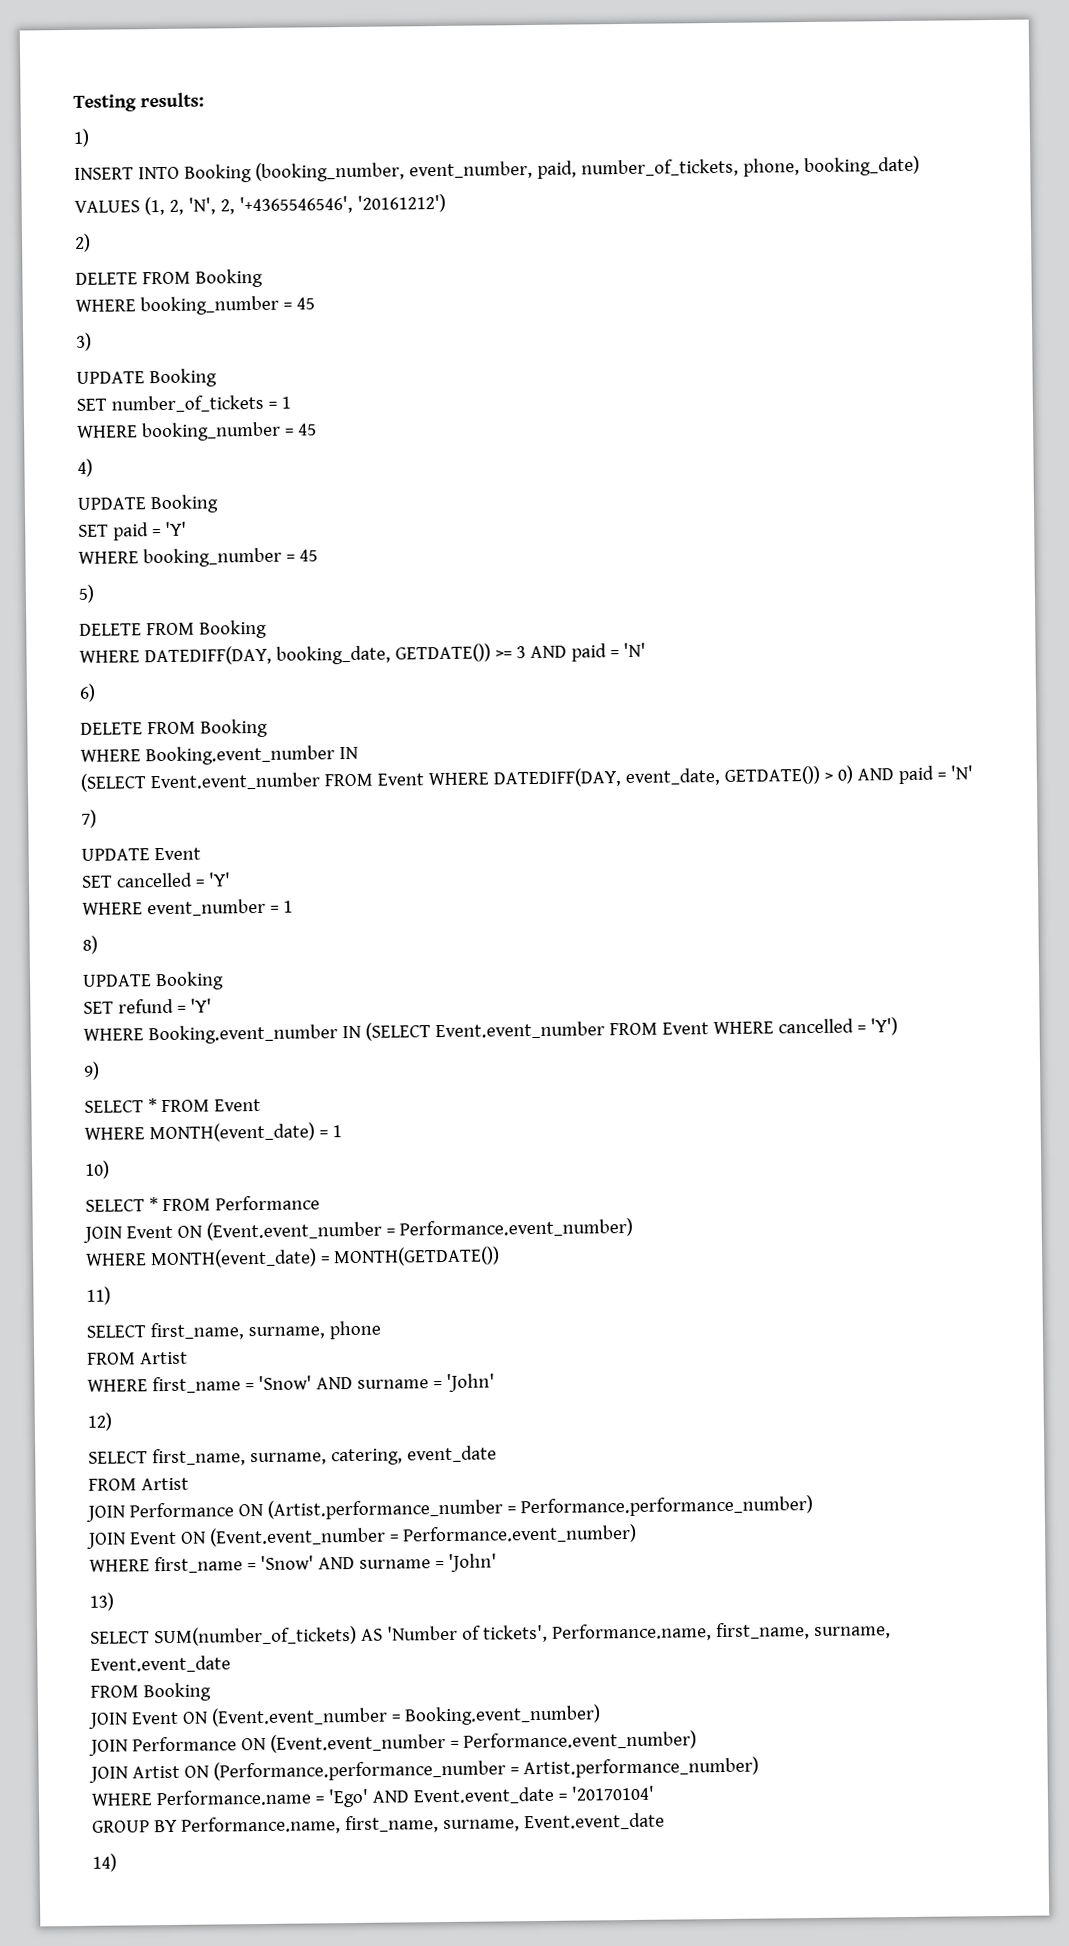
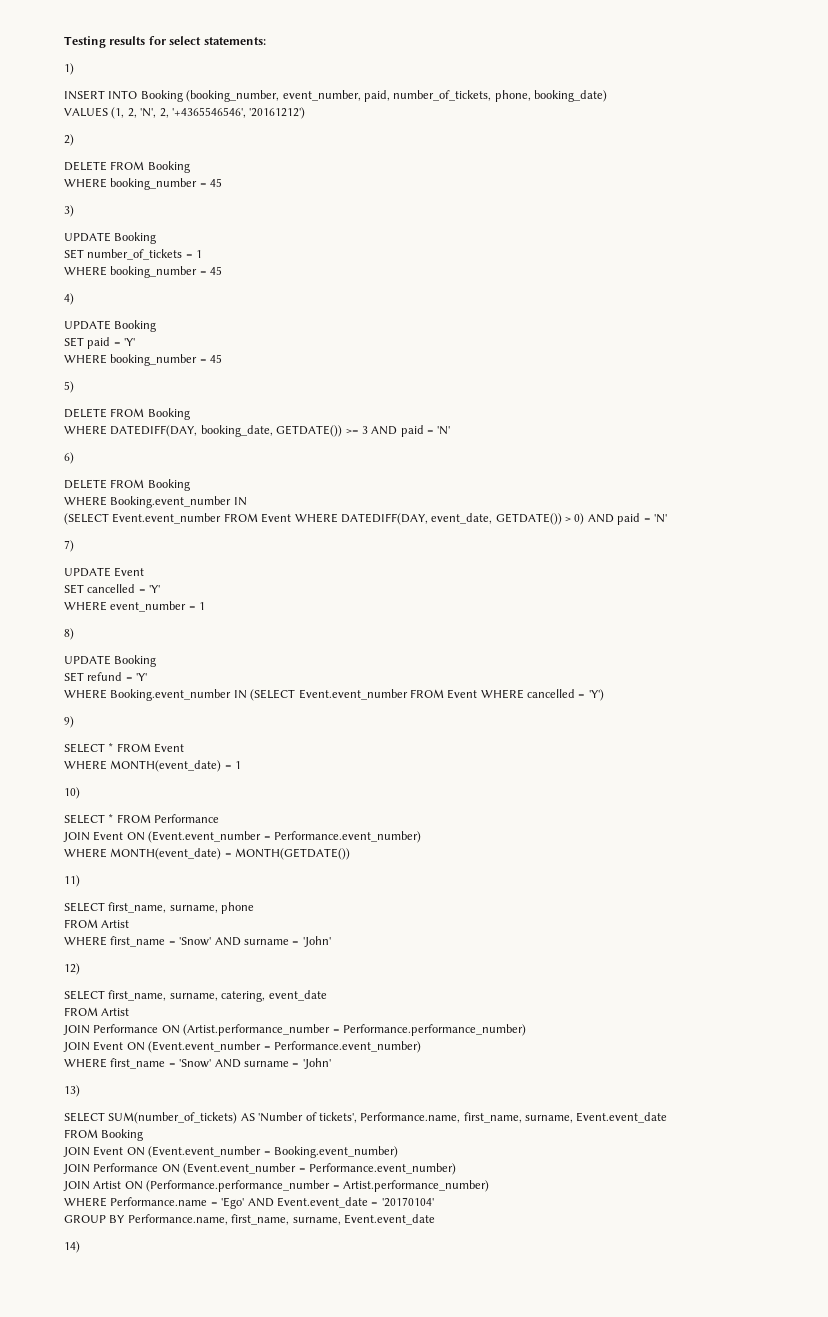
[139,92,204,108] results: -> [109,36,266,45] results for select statements:

